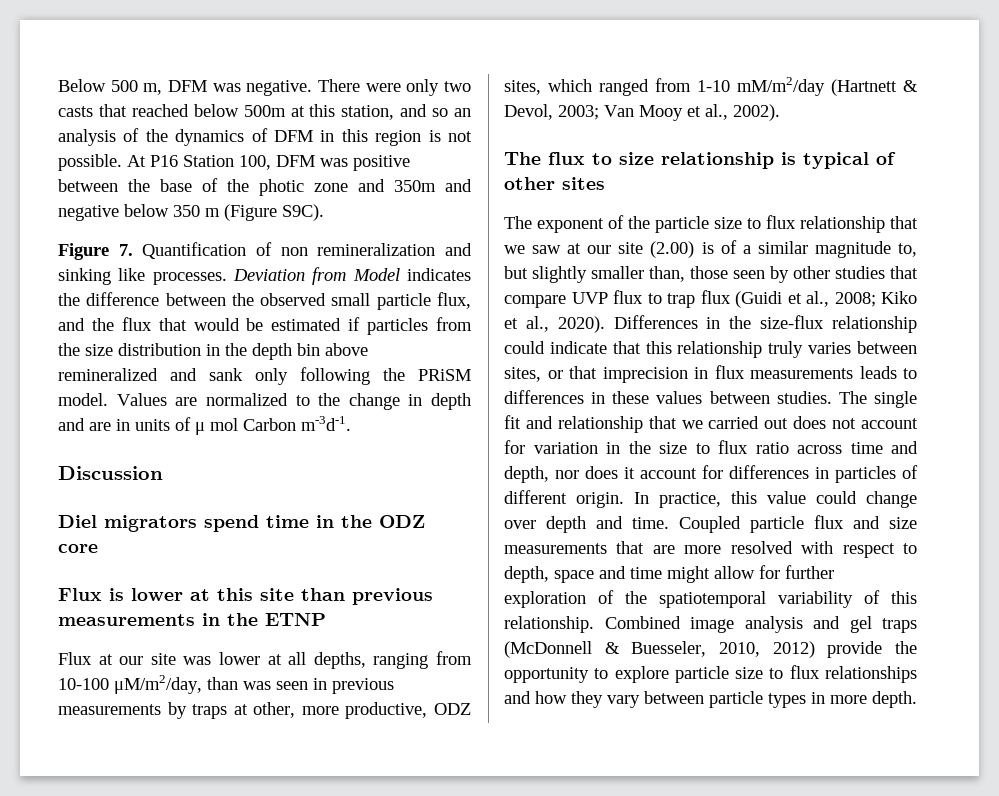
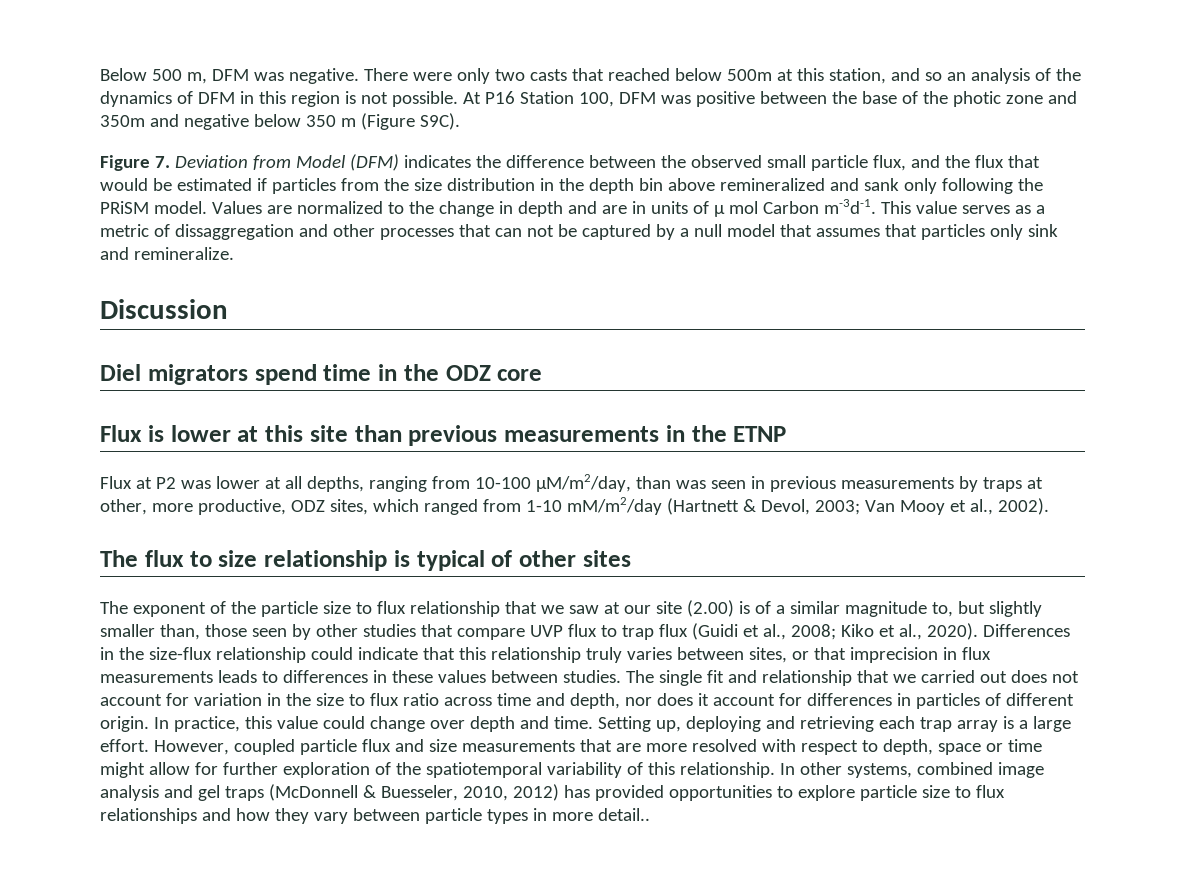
[142,242,472,259] [58,268,227,285] Quantification of non remineralization and sinking like processes. -> (170, 162) none
(400, 274) none -> [349,154,399,171] (DFM)
(351, 423) none -> [880,201,1045,214] [100,224,1058,240] [100,247,234,260] This value serves as a metric of dissaggregation and other processes that can not be captured by a null model that assumes that particles only sink and remineralize.
[119,653,176,665] our site -> [155,477,176,489] P2
[679,516,741,533] Coupled -> [597,716,1071,732] [100,739,295,755] Setting up, deploying and retrieving each trap array is a large effort. However, coupled
[599,566,626,579] and -> [985,743,1003,752] or
[604,616,681,629] Combined -> [779,762,993,778] In other systems, combined
[827,641,917,658] [504,667,589,683] provide the opportunity -> [563,785,772,801] has provided opportunities
[872,691,917,708] depth. -> [597,808,650,821] detail..

